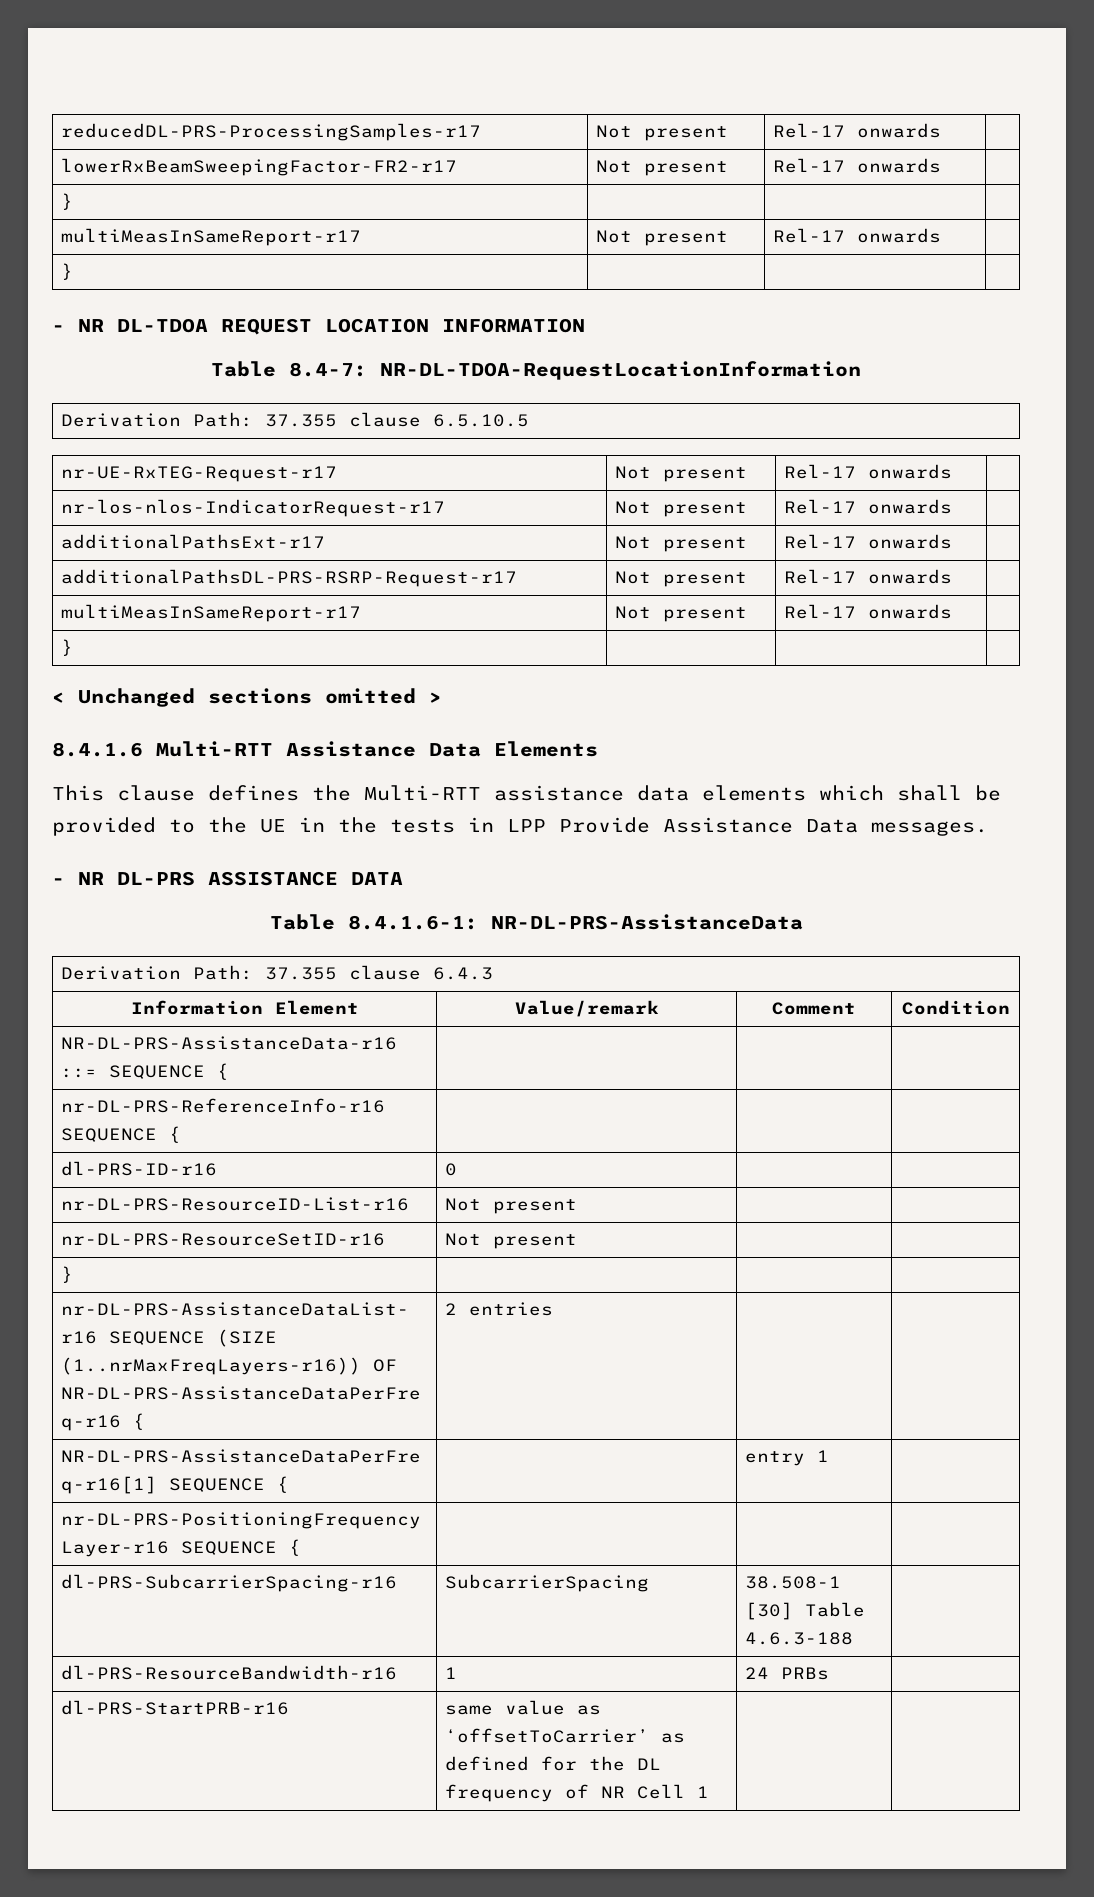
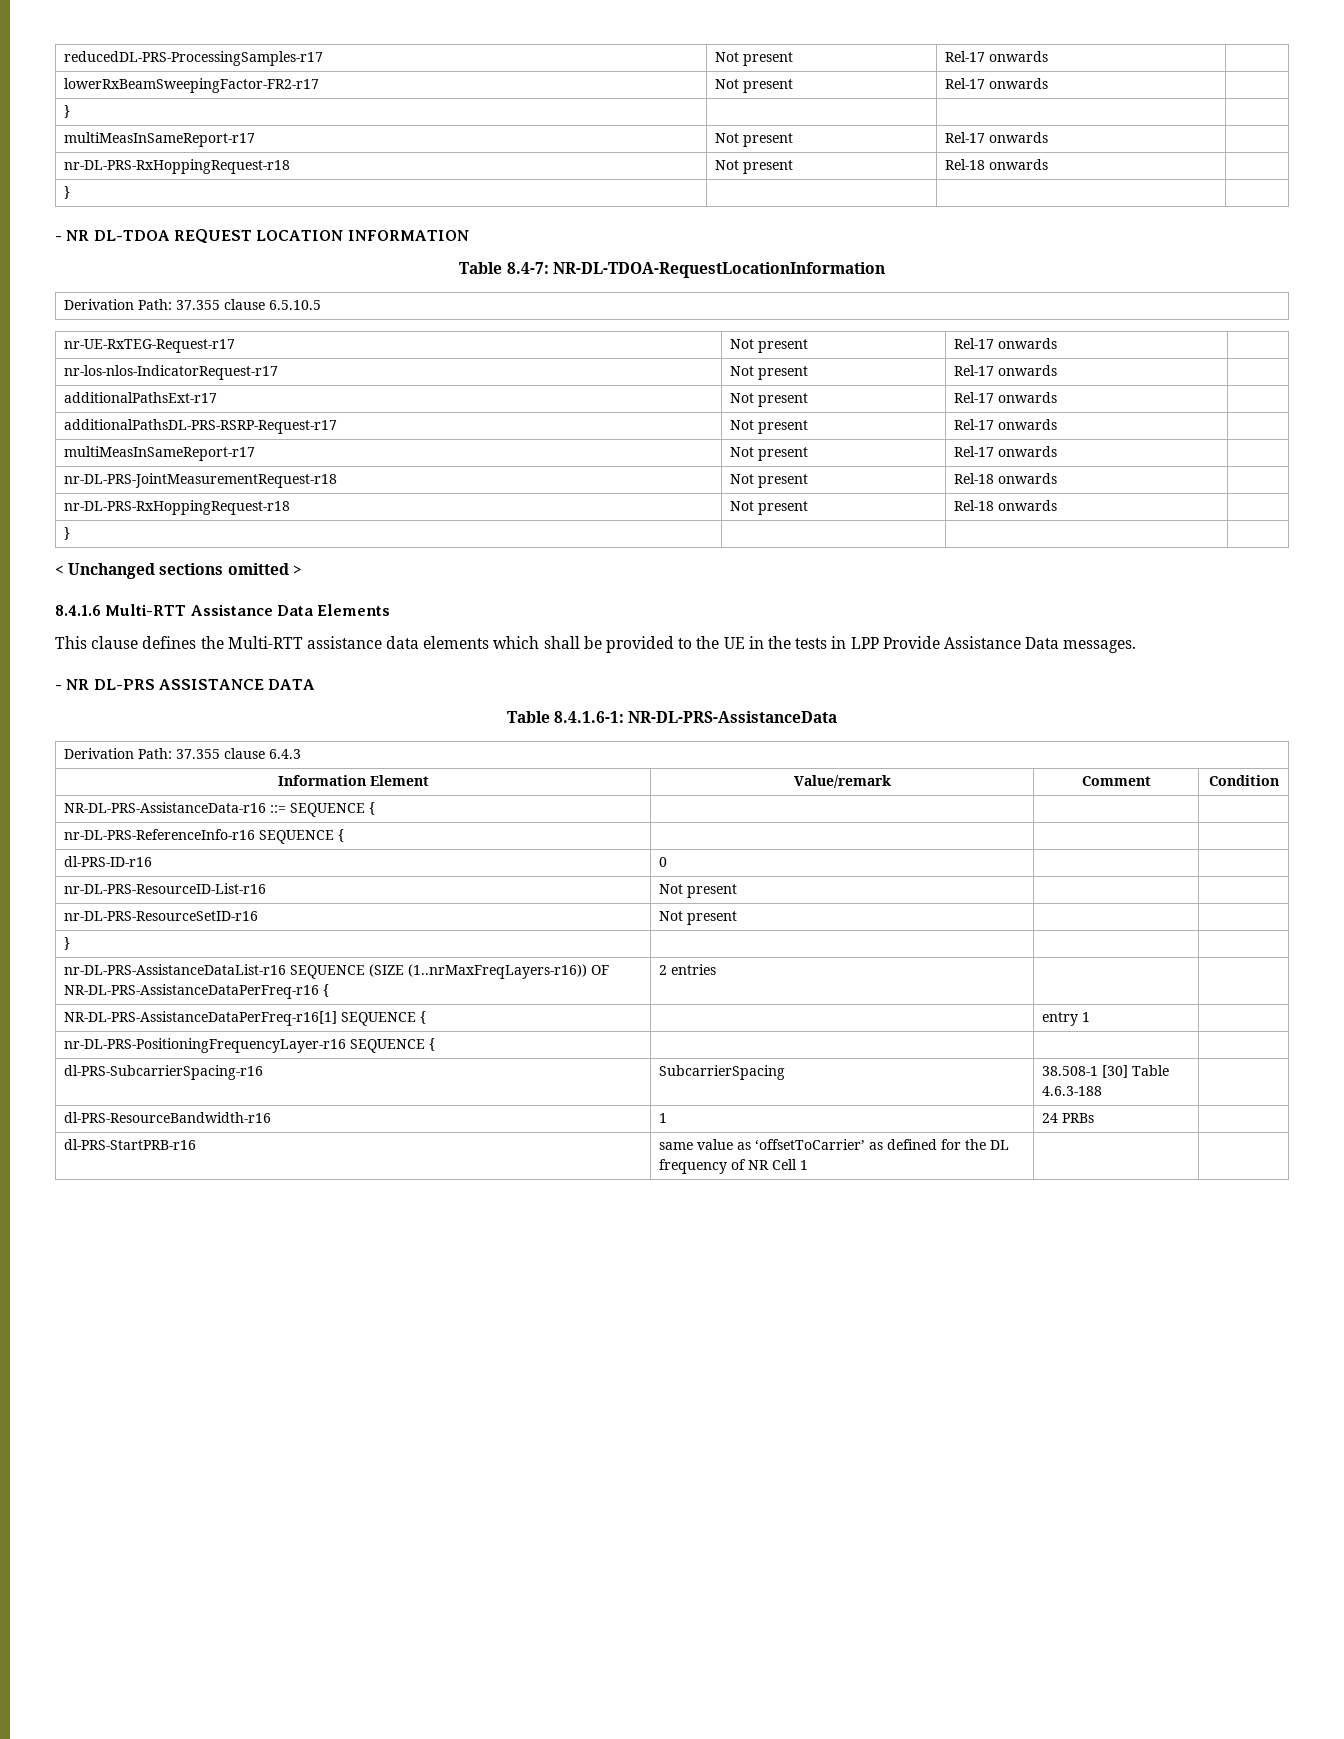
(942, 235) none -> [64,159,291,174] [715,160,794,174] [945,159,1049,170] // nr-DL-PRS-RxHoppingRequest-r18 | Not present | Rel-18 onwards |
(953, 611) none -> [64,473,338,488] [730,474,809,488] [954,473,1058,484] [64,500,291,515] [730,501,809,515] [954,500,1058,511] // nr-DL-PRS-JointMeasurementRequest-r18 | Not present | Rel-18 onwards | // nr-DL-PRS-RxHoppingRequest-r18 | Not present | Rel-18 onwards |

